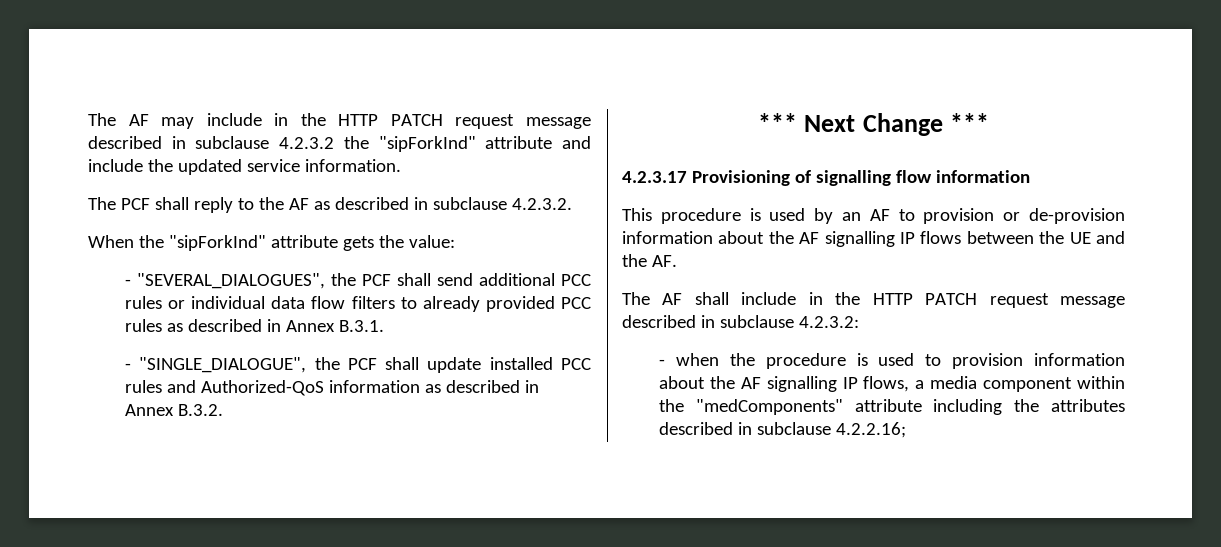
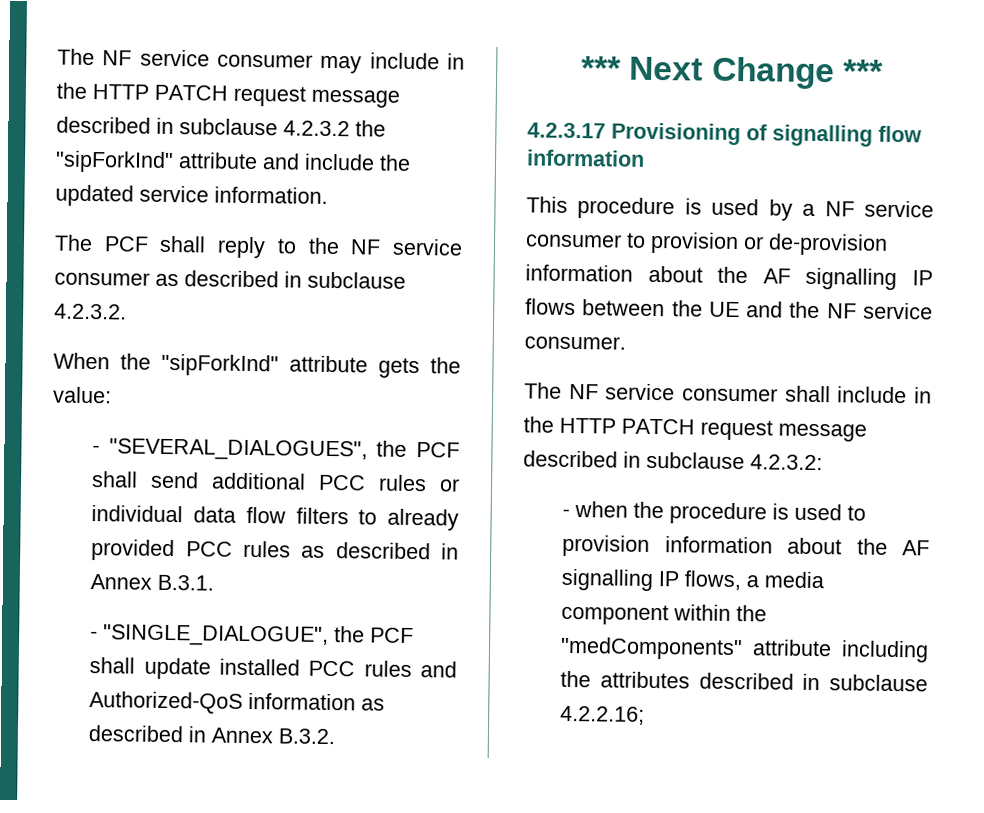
[88,113,149,126] The AF -> [57,48,313,68] The NF service consumer
[288,198,309,210] AF -> [350,238,464,256] [54,271,150,286] NF service consumer
[842,209,890,221] an AF -> [802,200,934,218] [525,233,622,248] a NF service consumer
[651,255,677,267] [622,292,683,305] AF. // The AF -> [826,302,933,320] [524,335,626,350] [524,382,778,402] NF service consumer. // The NF service consumer

